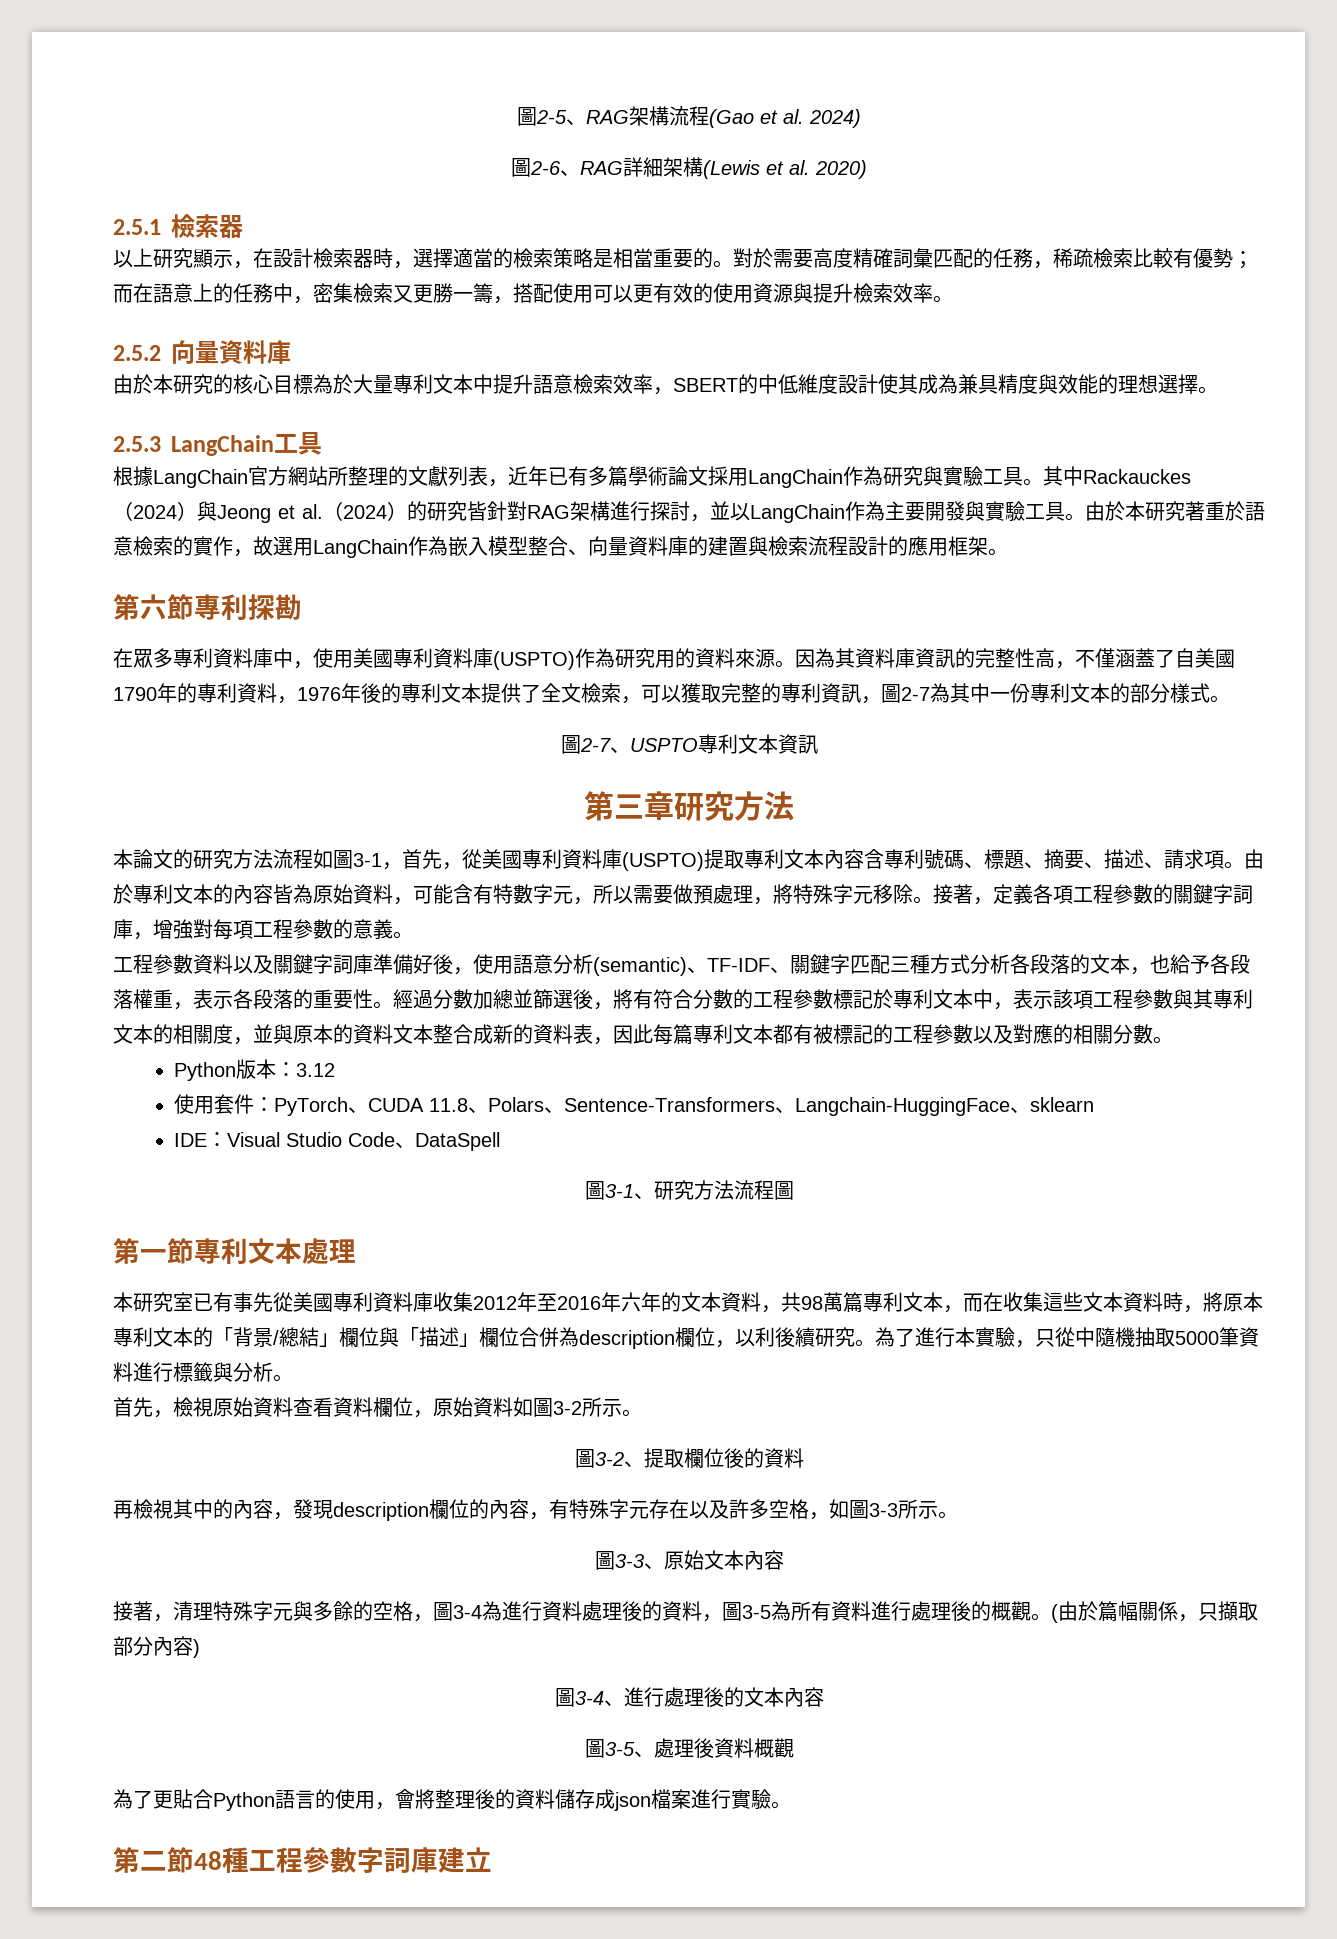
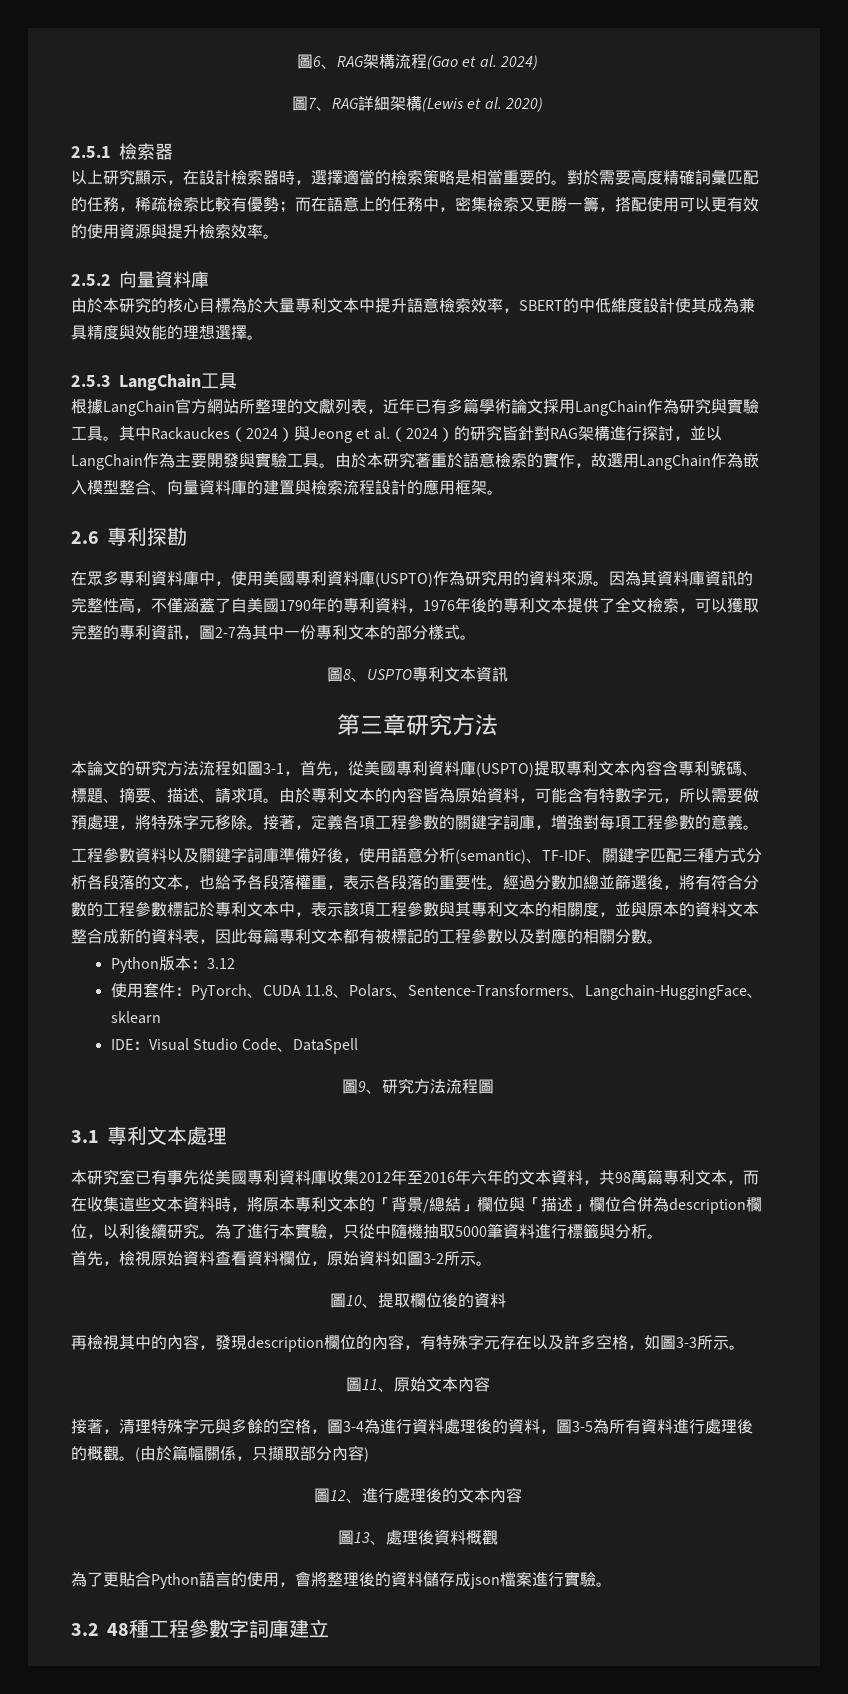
[517,107,567,126] 圖2-5 -> [297,54,322,69] 圖6
[530,161,561,175] 2-6 -> [308,98,318,109] 7
[113,594,194,620] 第六節 -> [71,531,99,544] 2.6
[579,738,611,752] 2-7 -> [343,669,351,680] 8
[604,1184,634,1198] 3-1 -> [357,1081,366,1092] 9
[113,1238,194,1264] 第一節 -> [71,1130,99,1143] 3.1
[594,1452,624,1466] 3-2 -> [345,1295,362,1306] 10
[614,1554,644,1568] 3-3 -> [361,1379,378,1390] 11
[574,1691,604,1705] 3-4 -> [329,1490,346,1501] 12
[604,1742,635,1756] 3-5 -> [353,1532,370,1543] 13
[113,1847,194,1873] 第二節 -> [71,1623,99,1636] 3.2

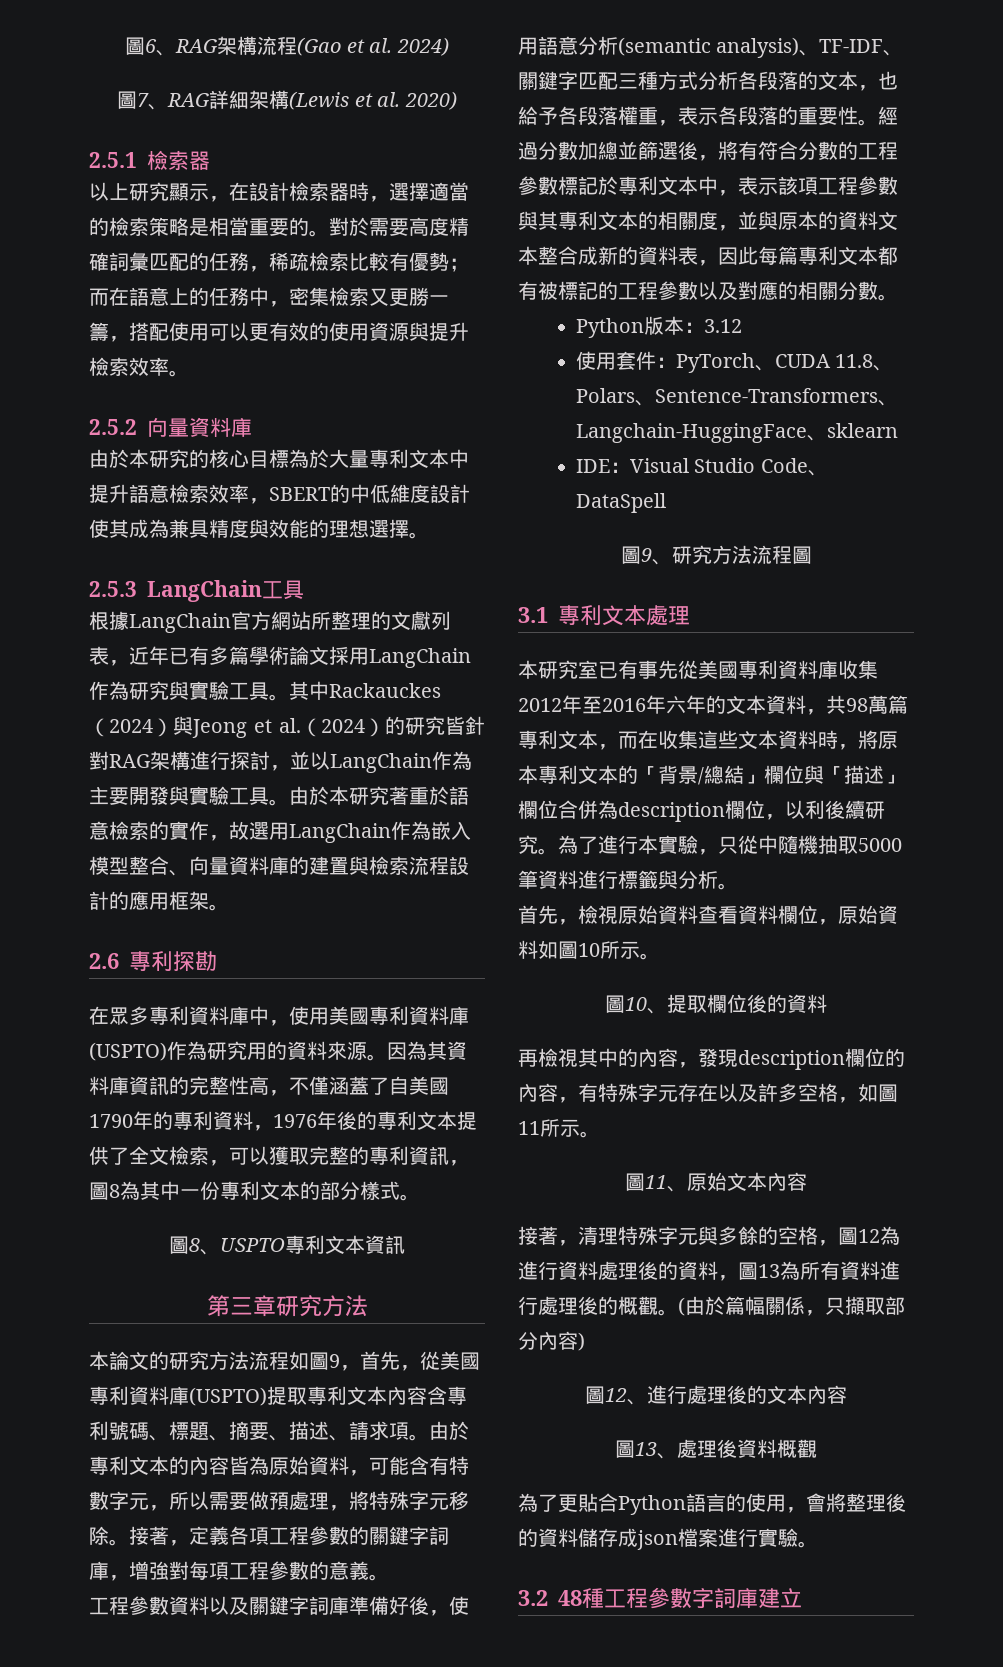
[215,627,236,638] 2-7 -> [109,1184,120,1198] 8
[263,763,284,774] 3-1 -> [329,1354,340,1368] 9
[455,849,526,864] (semantic) -> [618,37,800,58] (semantic analysis)
[423,1253,444,1264] 3-2 -> [578,943,600,957] 10
[676,1337,697,1348] 3-3 -> [518,1121,540,1135] 11
[343,1421,364,1432] 3-4 -> [858,1229,880,1243] 12
[572,1421,593,1432] 3-5 -> [758,1264,780,1278] 13

